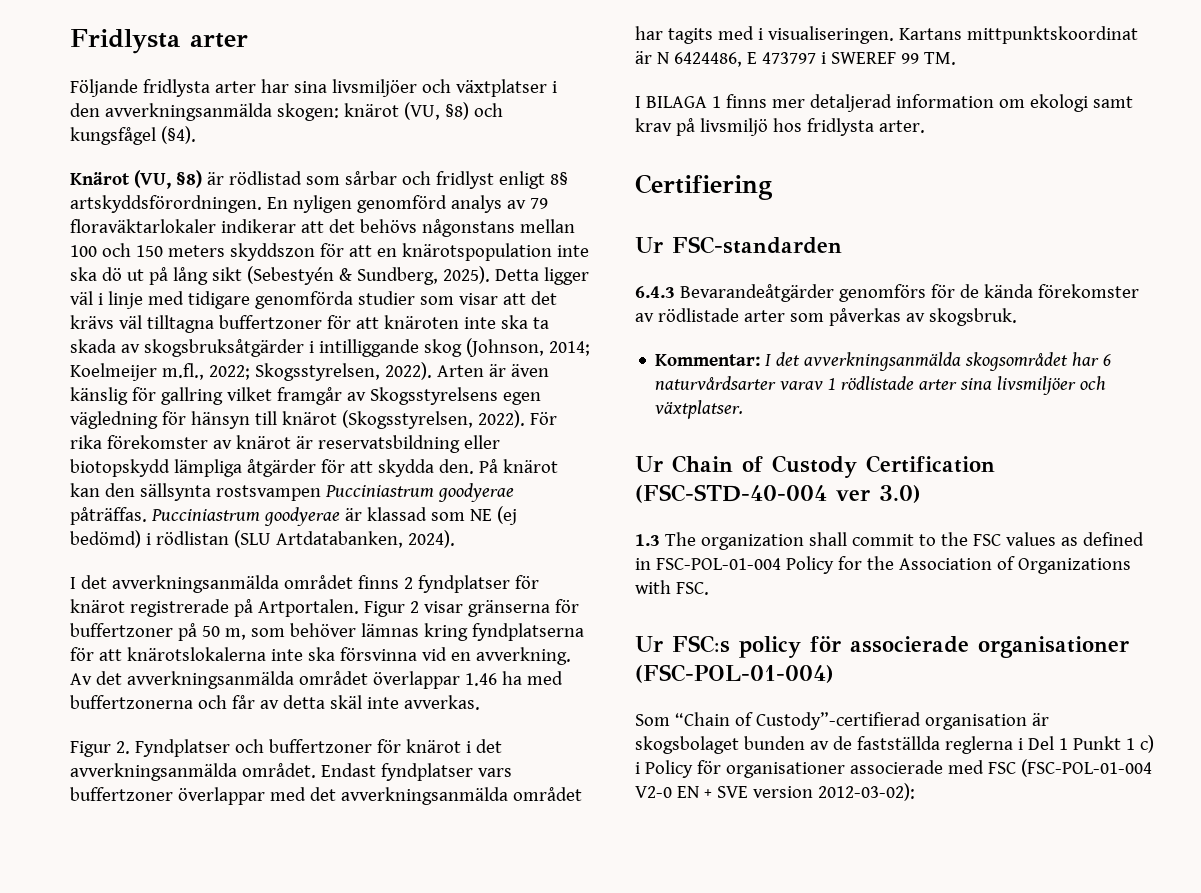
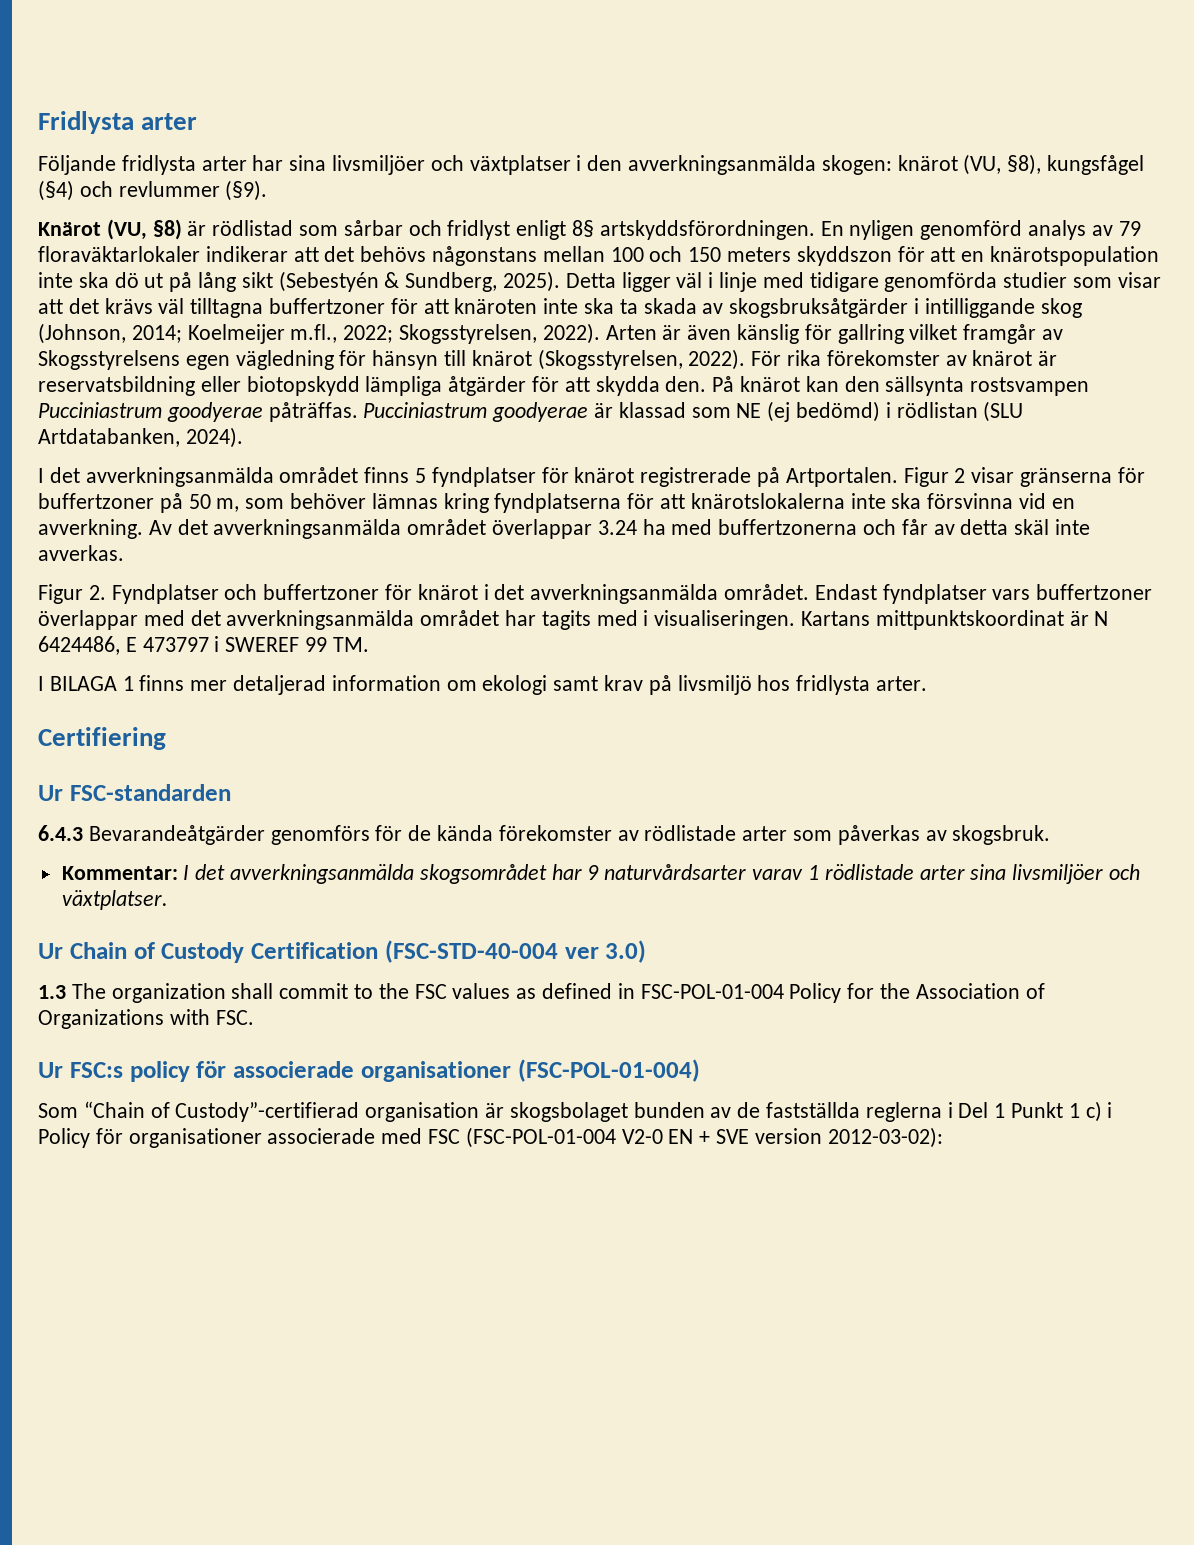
[444,102,503,120] [70,126,196,145] §8) och kungsfågel (§4). -> [1007,154,1145,175] [38,180,268,201] §8), kungsfågel (§4) och revlummer (§9).
[403,577,413,589] 2 -> [415,468,427,483] 5
[464,673,497,686] 1.46 -> [597,520,637,535] 3.24
[1103,354,1112,366] 6 -> [587,865,600,880] 9

